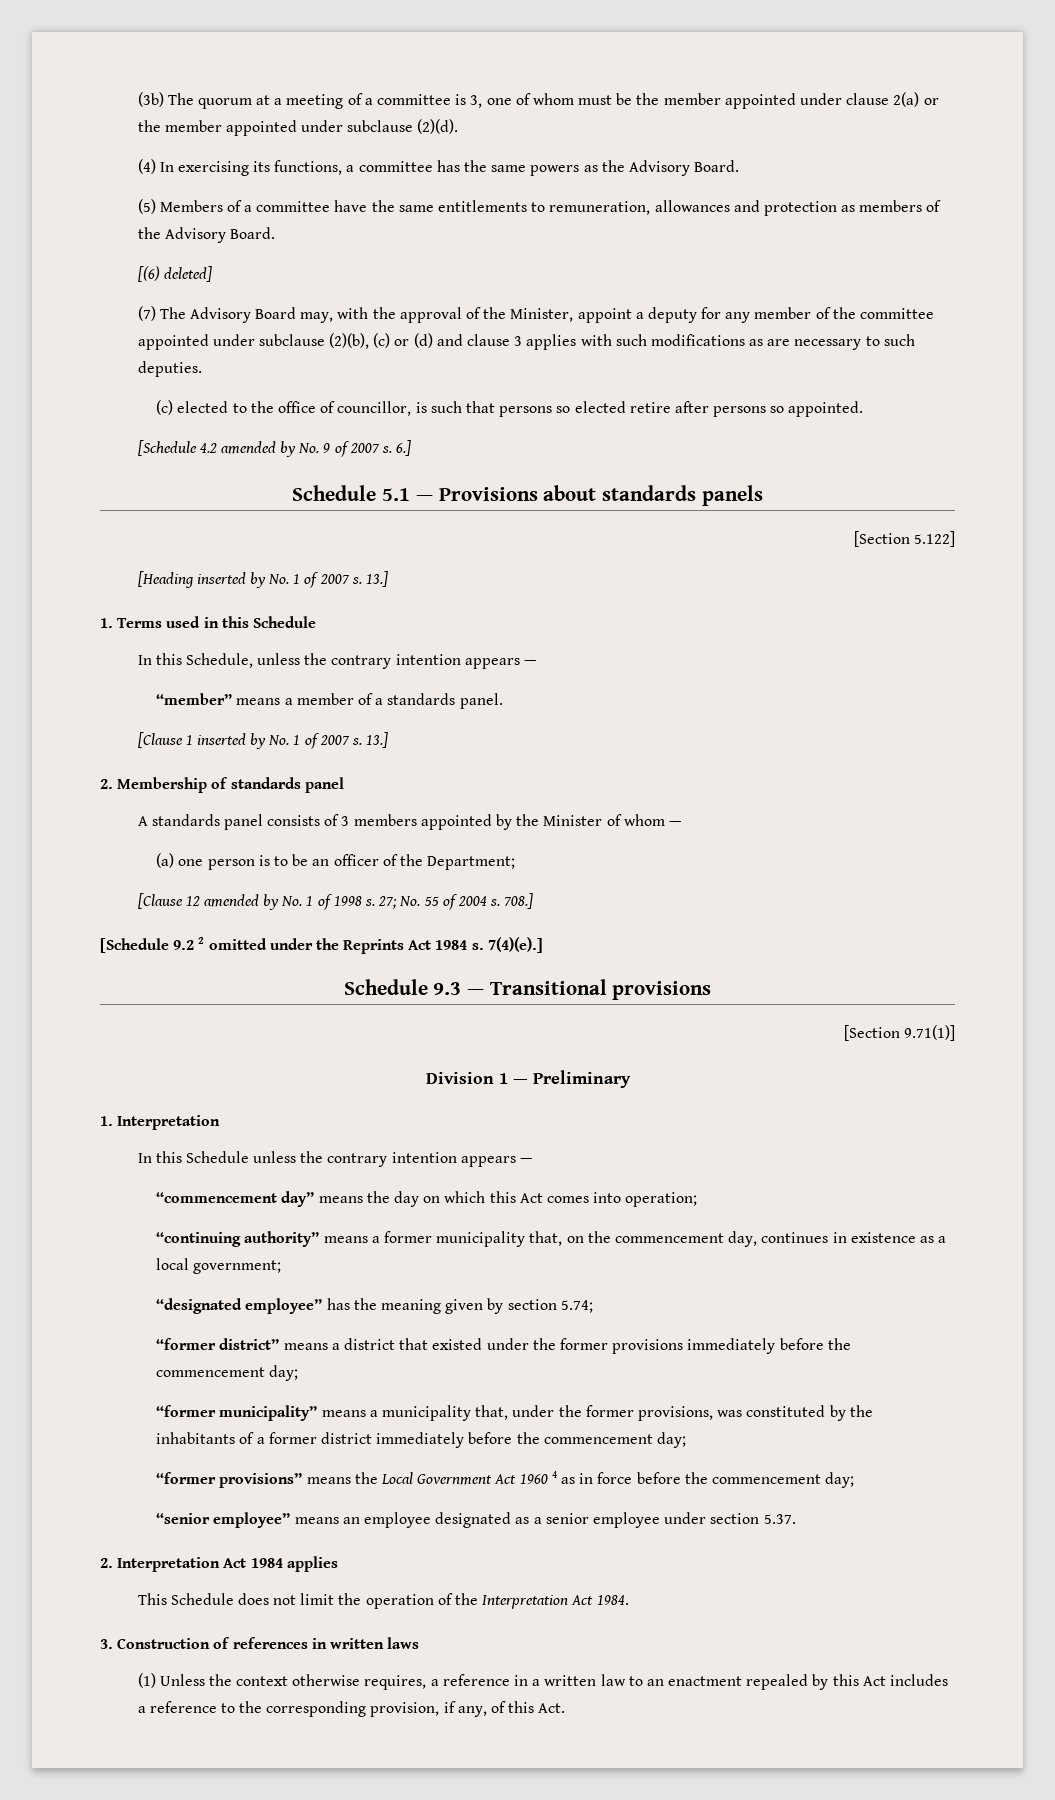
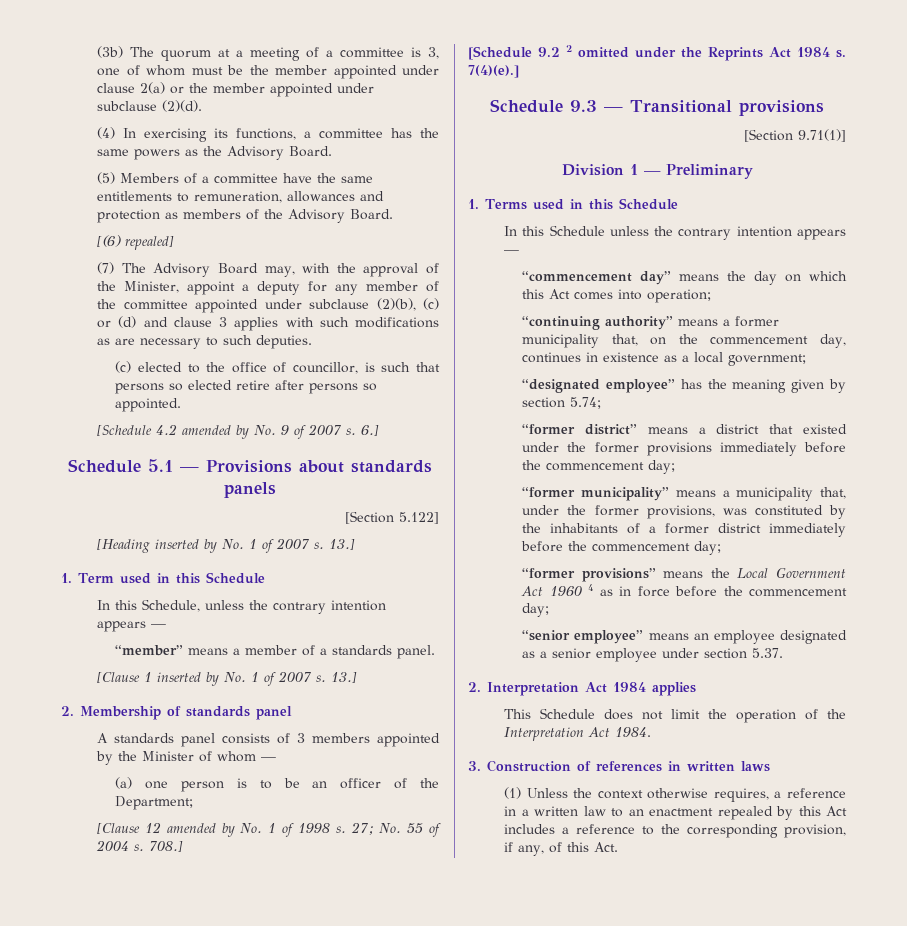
[163,266,212,282] deleted] -> [125,236,175,250] repealed]
[117,618,163,628] Terms -> [78,573,114,583] Term
[117,1115,221,1130] Interpretation -> [485,198,678,210] Terms used in this Schedule

